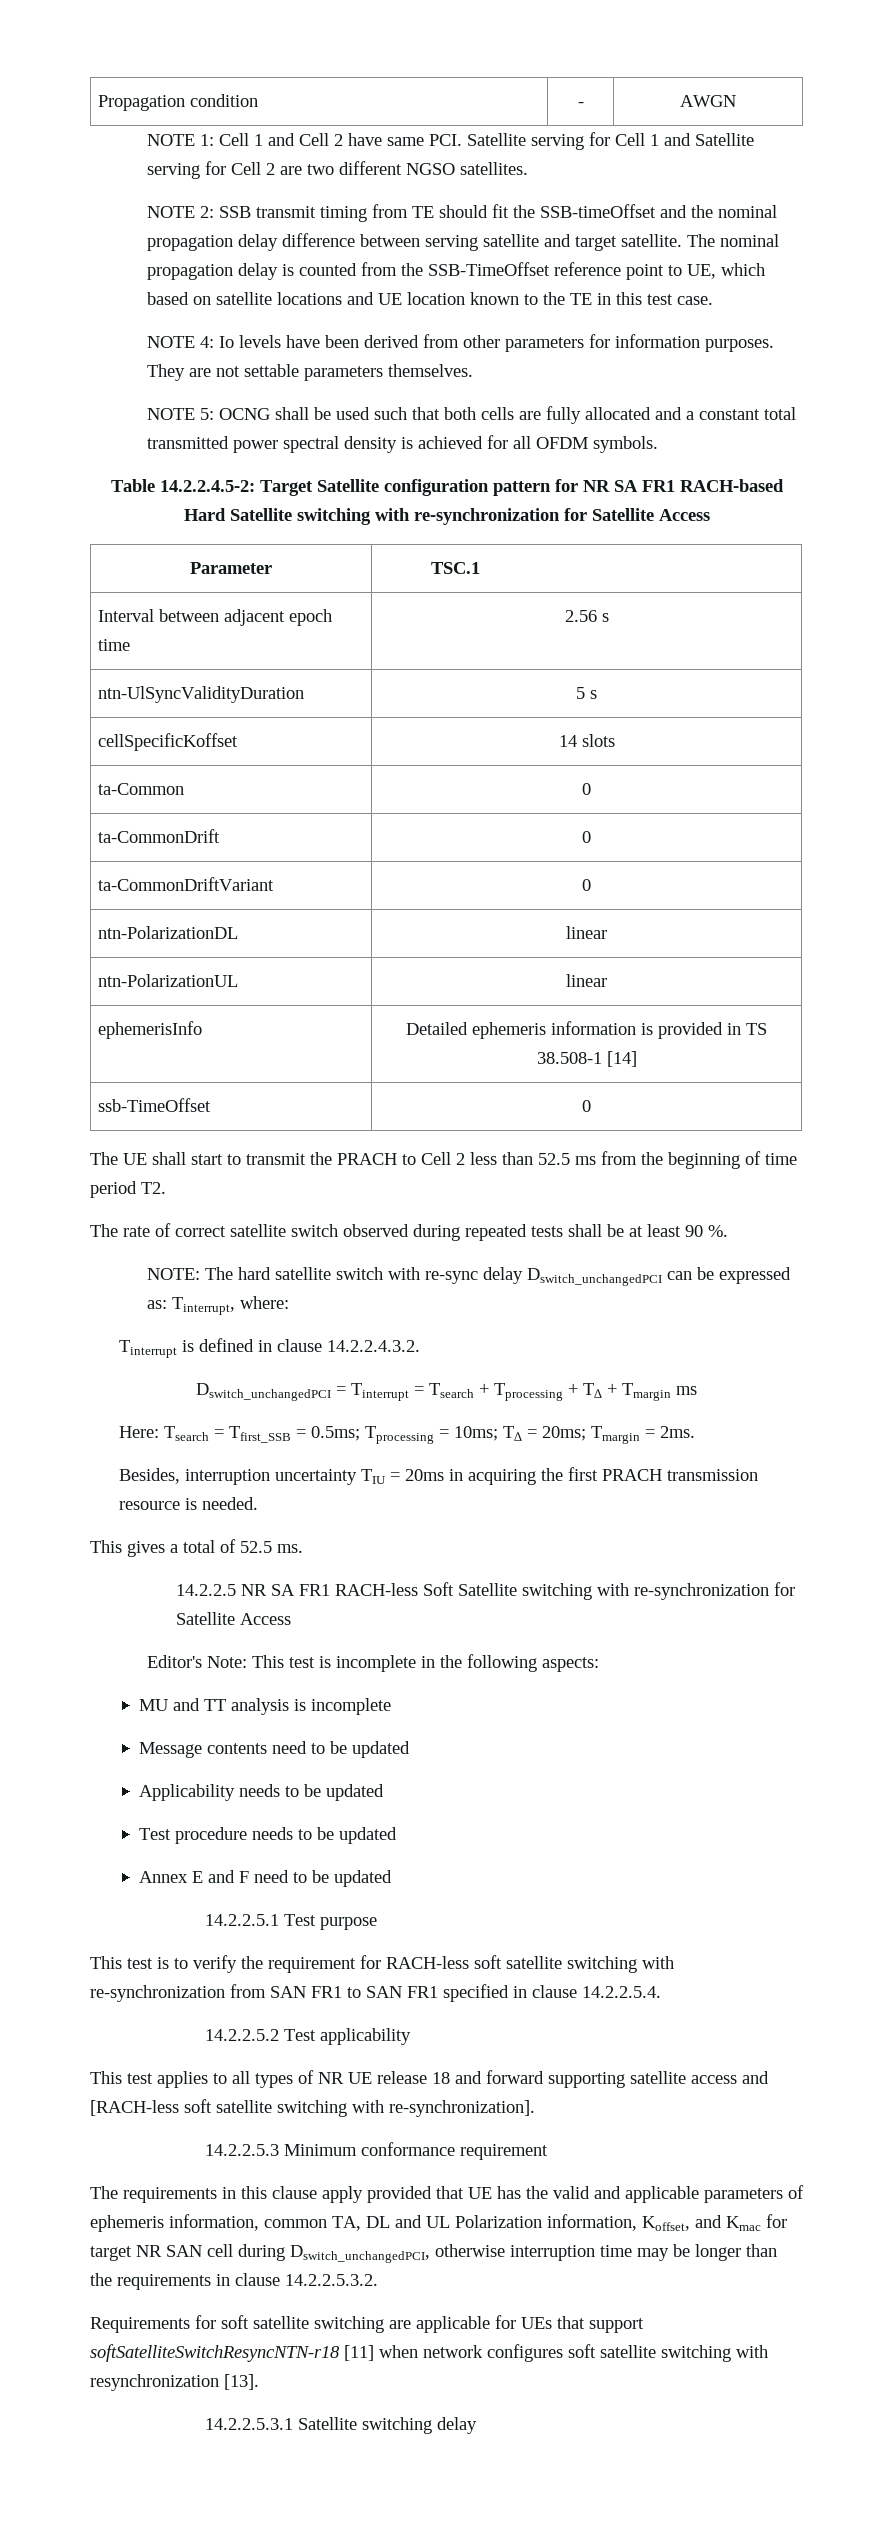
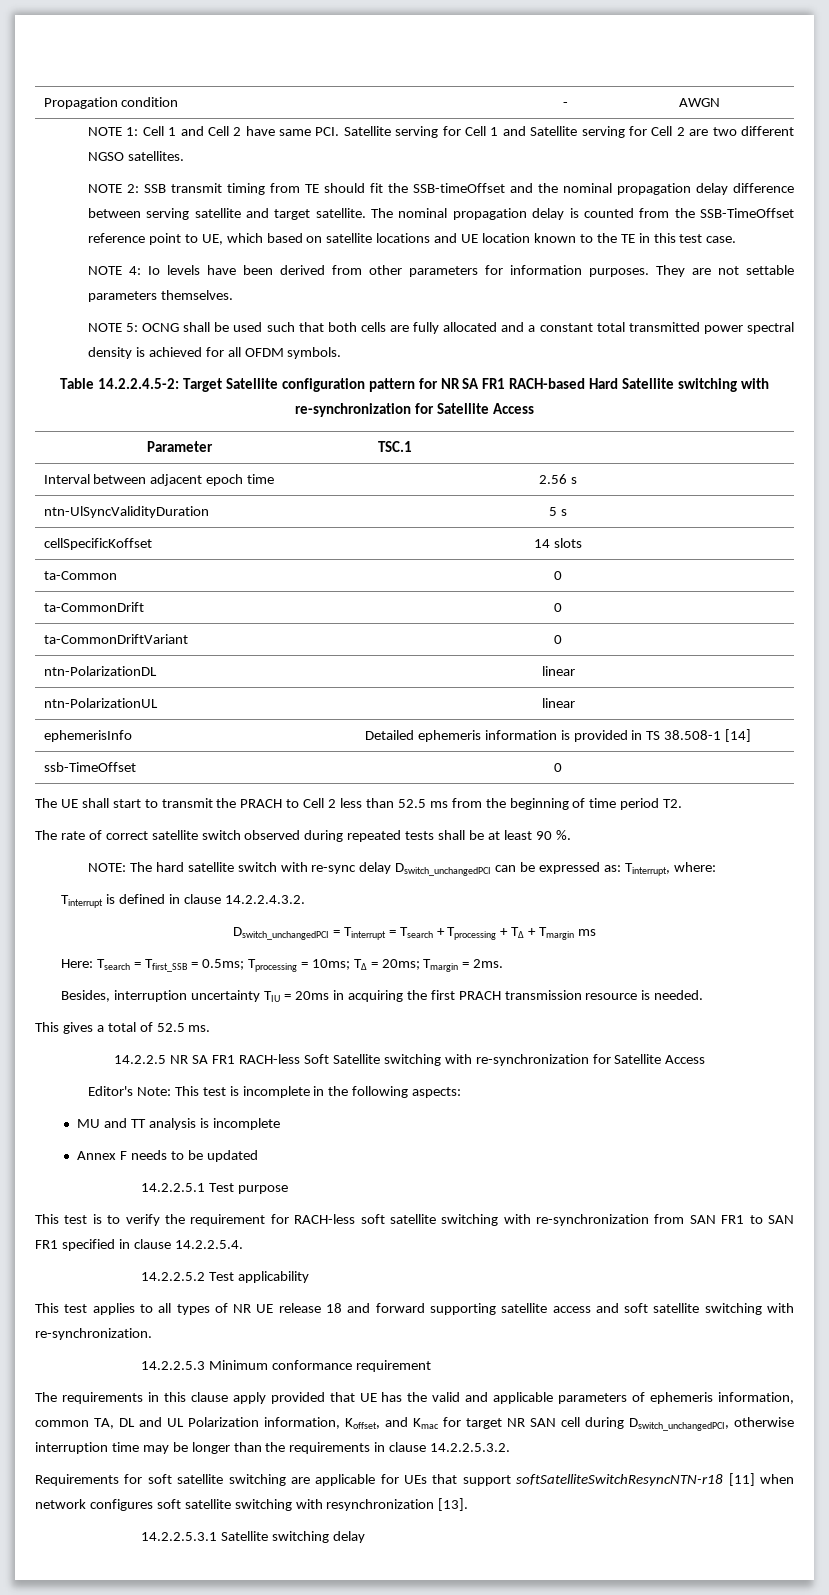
[139,1741,411,1758] [139,1784,385,1801] [139,1827,398,1844] [139,1870,290,1883] Message contents need to be updated // Applicability needs to be updated // Test procedure needs to be updated // Annex E and F need -> [77,1150,168,1160] Annex F needs
[90,2099,535,2117] [RACH-less soft satellite switching with re-synchronization]. -> [624,1303,794,1315] [35,1328,152,1340] soft satellite switching with re-synchronization.

